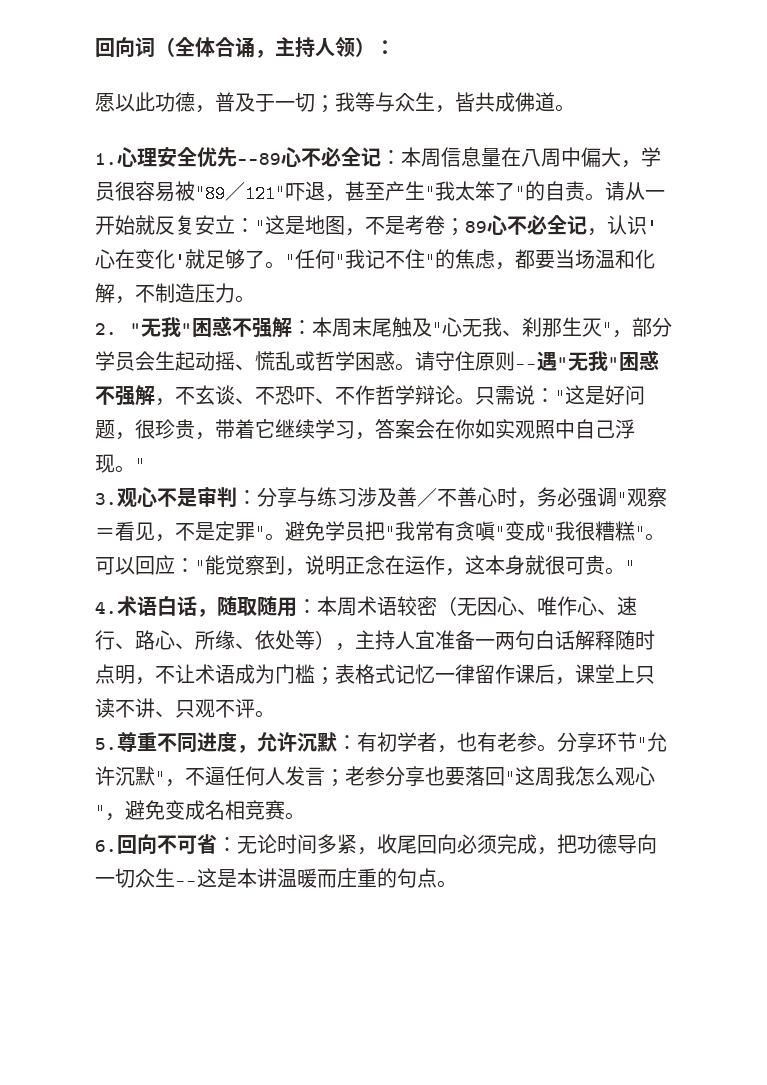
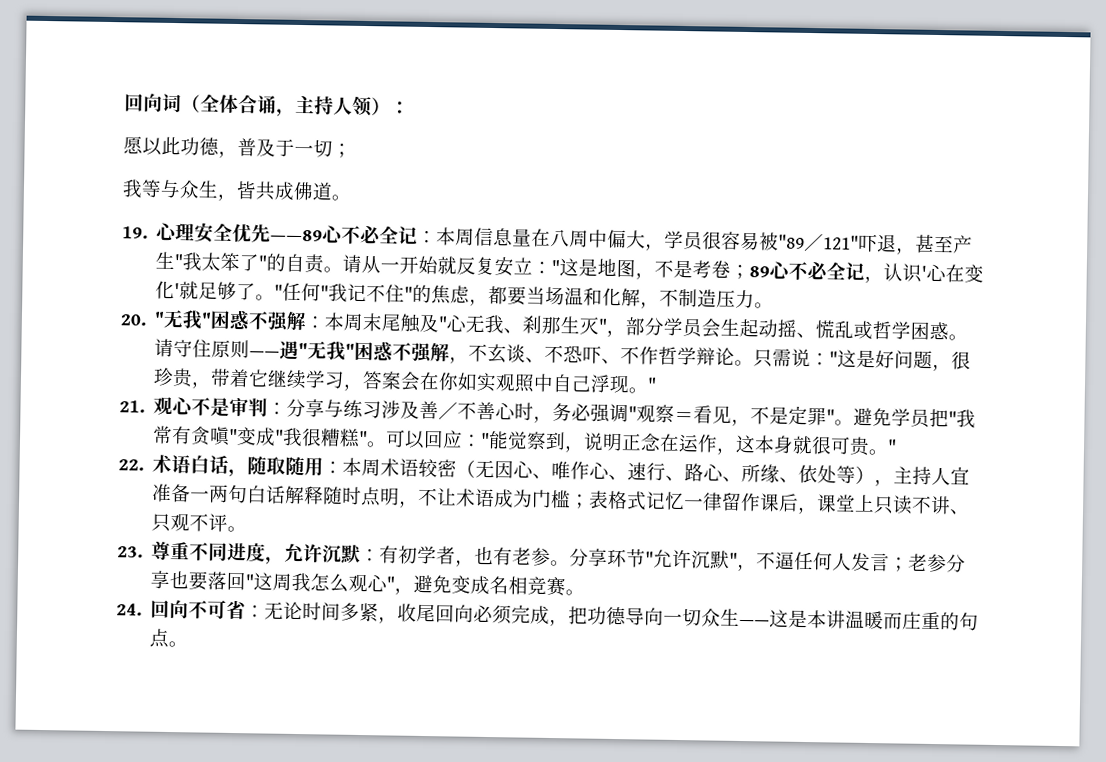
(335, 104) none -> (352, 150) //
[95,153,117,165] 1. -> [122,226,148,239] 19.
[95,323,117,335] 2. -> [120,314,146,326] 20.
[95,493,117,505] 3. -> [119,400,145,413] 21.
[95,602,117,614] 4. -> [118,459,144,471] 22.
[95,738,117,750] 5. -> [117,546,143,558] 23.
[95,840,117,852] 6. -> [116,603,142,616] 24.

